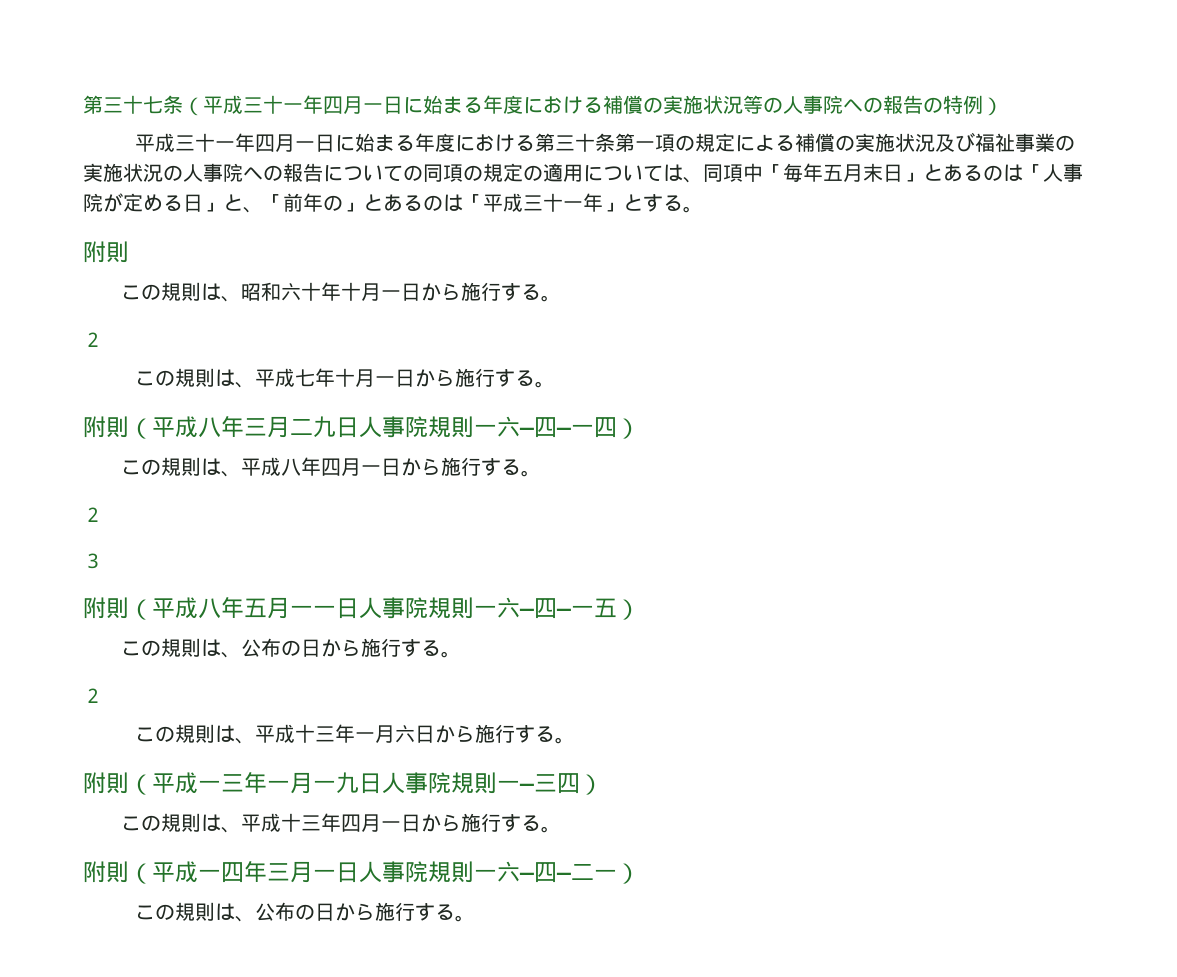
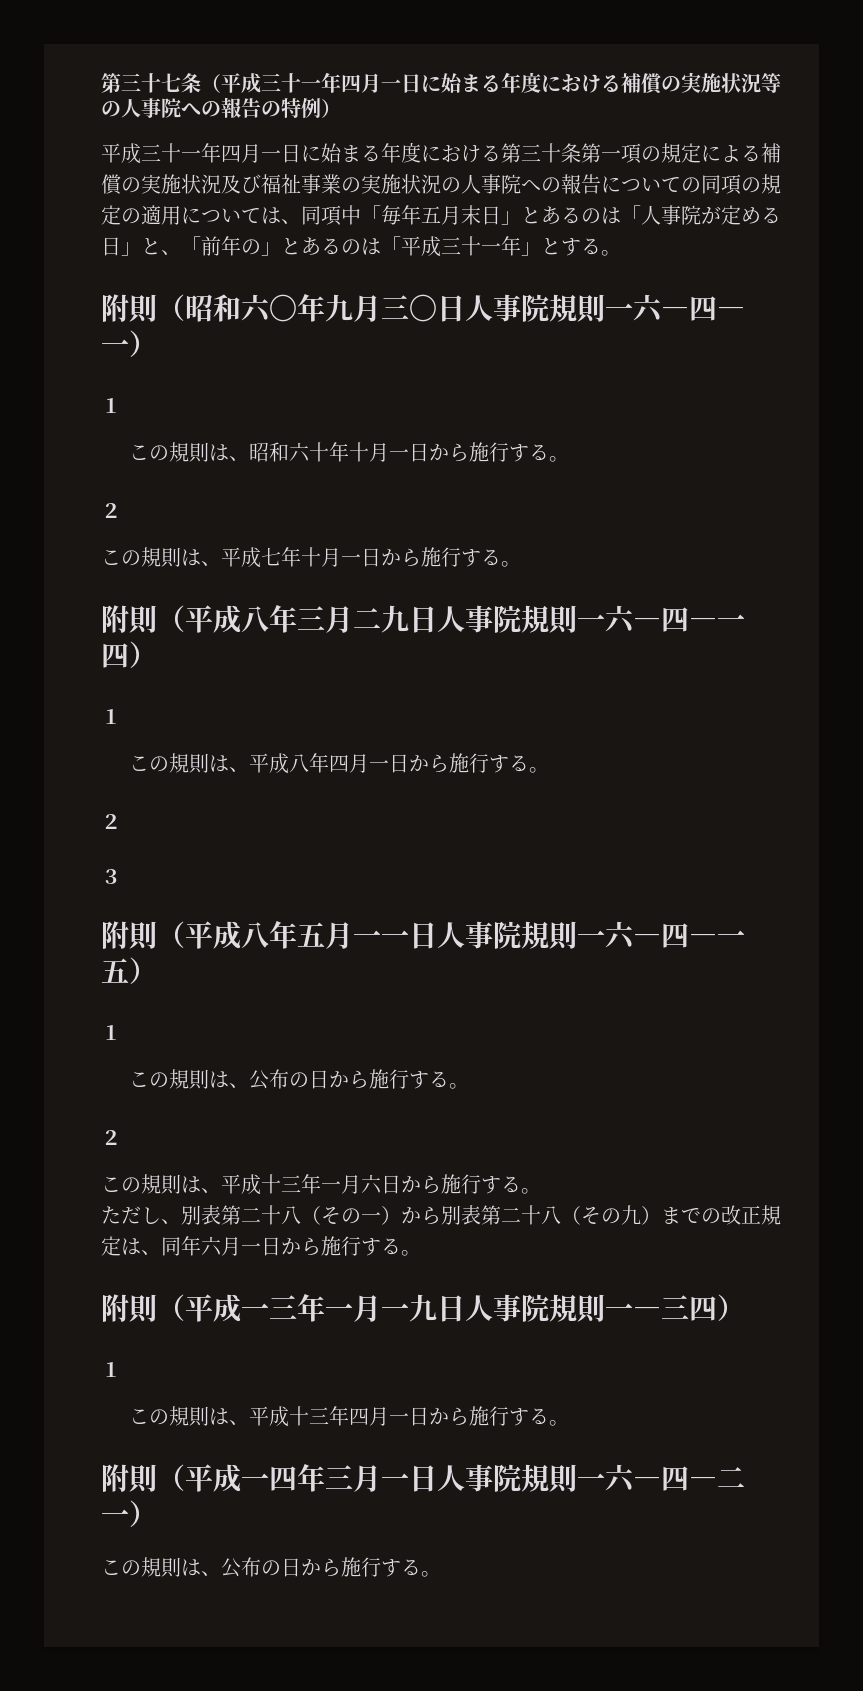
(129, 252) none -> [157,294,745,323] [101,330,157,357] [101,398,121,413] （昭和六〇年九月三〇日人事院規則一六―四―一） // １
(640, 428) none -> [101,709,121,724] // １
(640, 609) none -> [101,1025,121,1040] // １
(575, 740) none -> [101,1205,781,1225] [101,1236,421,1256] // ただし、別表第二十八（その一）から別表第二十八（その九）までの改正規定は、同年六月一日から施行する。
(603, 784) none -> [101,1362,121,1377] // １

